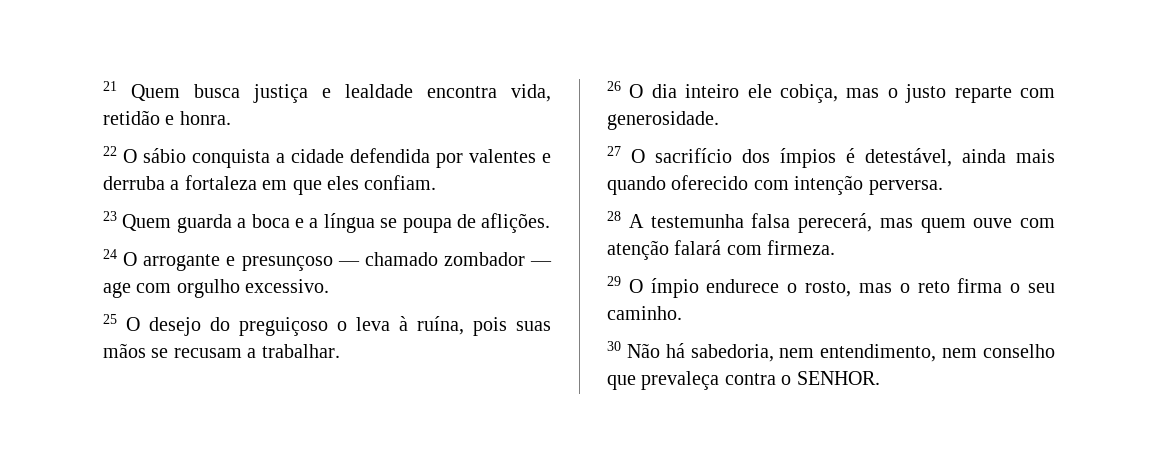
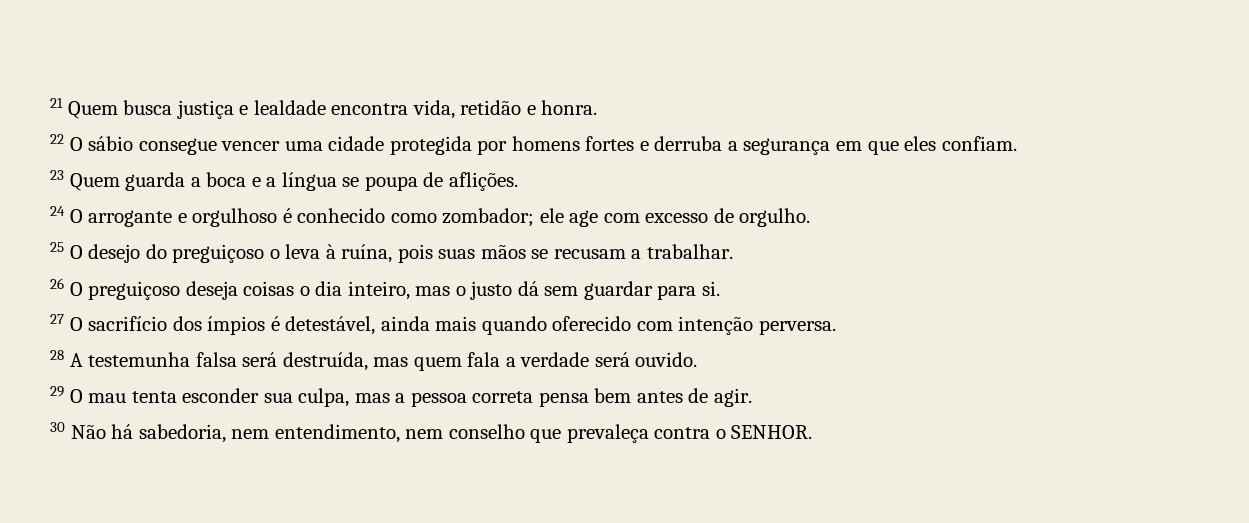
[192,148,536,168] conquista a cidade defendida por valentes -> [138,136,635,155] consegue vencer uma cidade protegida por homens fortes
[184,175,257,190] fortaleza -> [743,138,831,155] segurança
[241,252,552,271] [103,279,330,298] presunçoso — chamado zombador — age com orgulho excessivo. -> [192,208,811,227] orgulhoso é conhecido como zombador; ele age com excesso de orgulho.
[651,84,1055,103] [607,111,719,130] dia inteiro ele cobiça, mas o justo reparte com generosidade. -> [88,281,721,300] preguiçoso deseja coisas o dia inteiro, mas o justo dá sem guardar para si.
[798,213,1055,233] [607,240,836,260] [607,276,1055,298] [607,306,682,320] perecerá, mas quem ouve com atenção falará com firmeza. // 29 O ímpio endurece o rosto, mas o reto firma o seu caminho. -> [242,352,698,371] [50,386,753,407] será destruída, mas quem fala a verdade será ouvido. // 29 O mau tenta esconder sua culpa, mas a pessoa correta pensa bem antes de agir.

